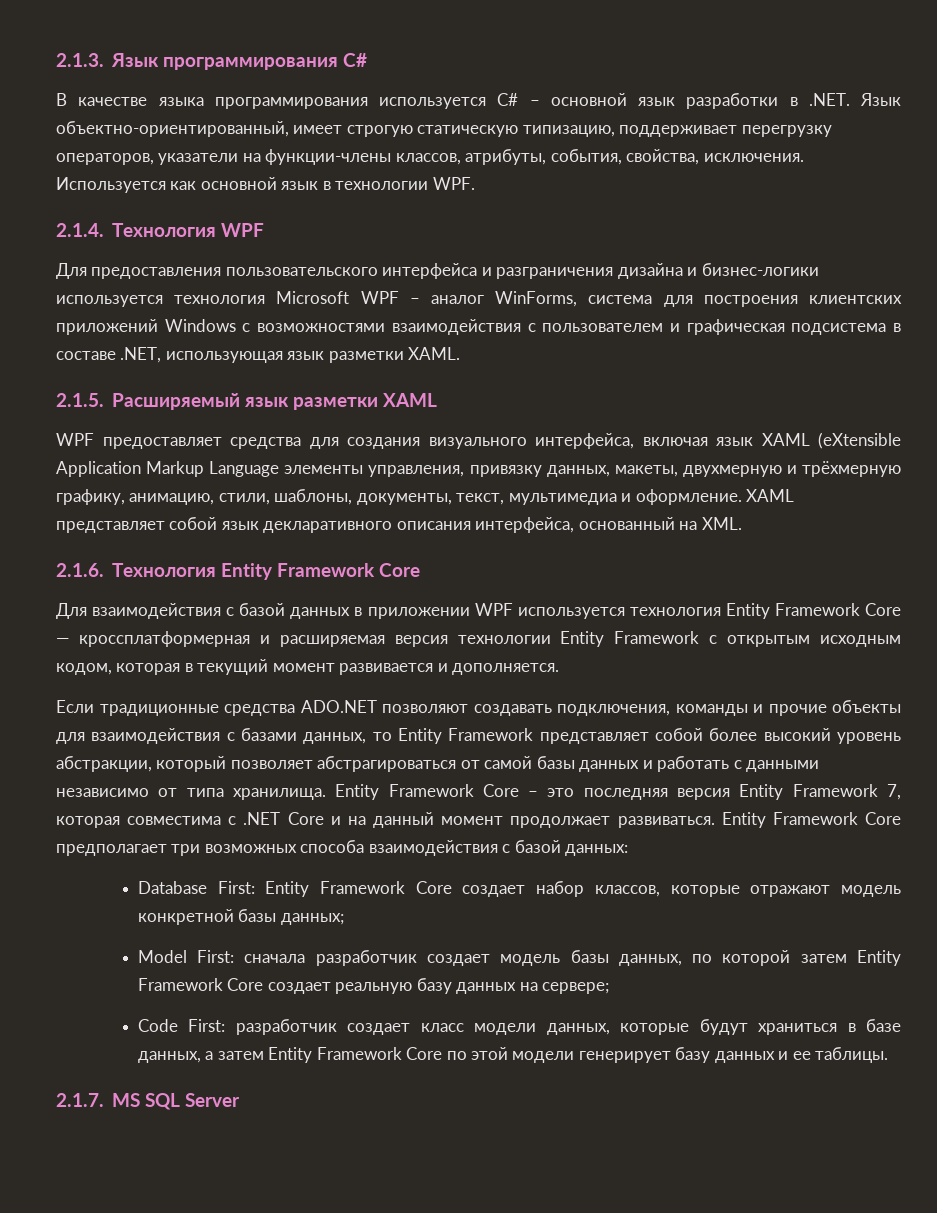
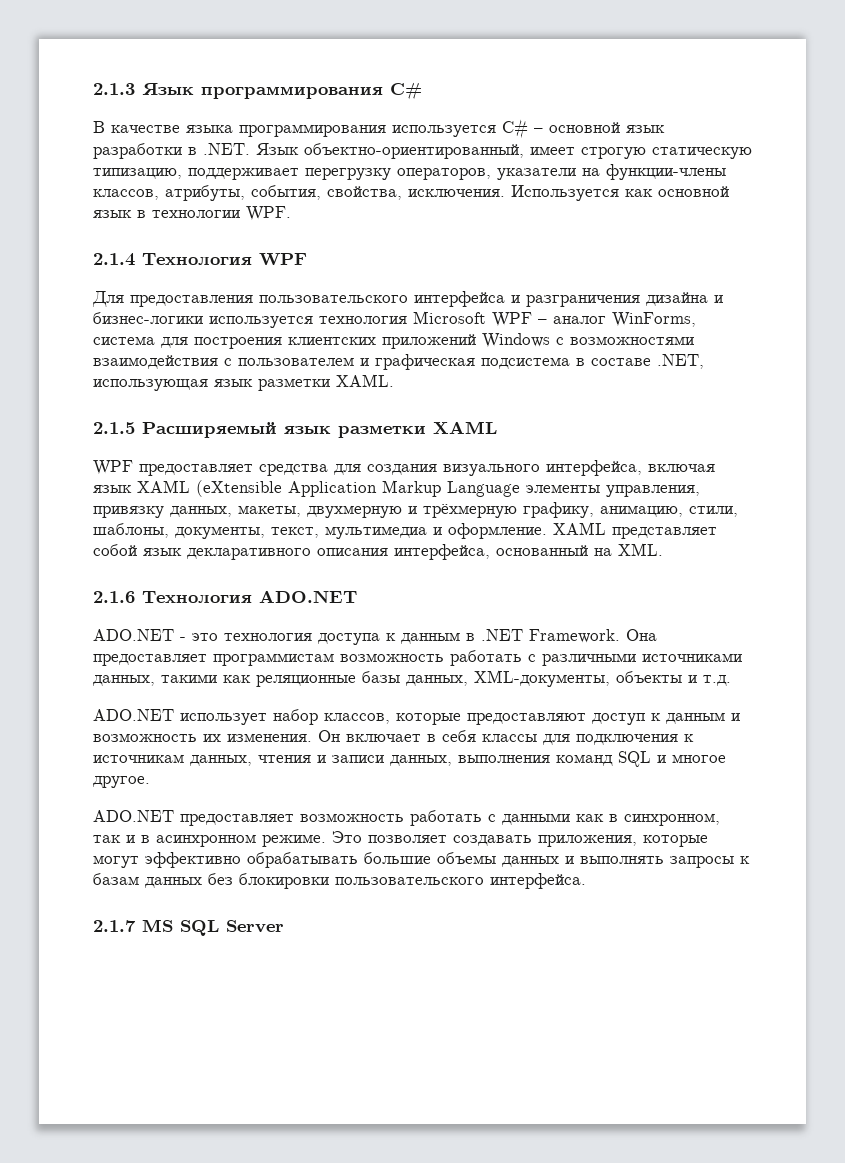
[56,53,104,67] 2.1.3. -> [93,83,135,95] 2.1.3
[56,223,104,237] 2.1.4. -> [93,253,135,266] 2.1.4
[56,393,104,407] 2.1.5. -> [93,422,135,434] 2.1.5
[56,563,421,580] [56,603,902,619] [56,631,901,647] [56,659,560,675] [56,700,901,716] [56,728,902,744] [56,756,820,772] [56,784,901,800] [56,812,901,828] [56,840,629,856] [137,881,902,897] [137,909,344,925] [137,950,901,966] [137,978,610,994] [137,1019,901,1035] [137,1047,889,1063] [56,1093,104,1107] 2.1.6. Технология Entity Framework Core // Для взаимодействия с базой данных в приложении WPF используется технология Entity Framework Core — кроссплатформерная и расширяемая версия технологии Entity Framework с открытым исходным кодом, которая в текущий момент развивается и дополняется. // Если традиционные средства ADO.NET позволяют создавать подключения, команды и прочие объекты для взаимодействия с базами данных, то Entity Framework представляет собой более высокий уровень абстракции, который позволяет абстрагироваться от самой базы данных и работать с данными независимо от типа хранилища. Entity Framework Core – это последняя версия Entity Framework 7, которая совместима с .NET Core и на данный момент продолжает развиваться. Entity Framework Core предполагает три возможных способа взаимодействия с базой данных: // Database First: Entity Framework Core создает набор классов, которые отражают модель конкретной базы данных; // Model First: сначала разработчик создает модель базы данных, по которой затем Entity Framework Core создает реальную базу данных на сервере; // Code First: разработчик создает класс модели данных, которые будут храниться в базе данных, а затем Entity Framework Core по этой модели генерирует базу данных и ее таблицы. // 2.1.7. -> [93,590,357,604] [93,629,657,645] [93,650,742,666] [93,670,731,687] [93,709,740,725] [93,730,694,745] [93,751,726,767] [93,776,150,788] [93,810,720,826] [93,831,708,847] [93,852,750,868] [93,873,586,889] [93,920,136,932] 2.1.6 Технология ADO.NET // ADO.NET - это технология доступа к данным в .NET Framework. Она предоставляет программистам возможность работать с различными источниками данных, такими как реляционные базы данных, XML-документы, объекты и т.д. // ADO.NET использует набор классов, которые предоставляют доступ к данным и возможность их изменения. Он включает в себя классы для подключения к источникам данных, чтения и записи данных, выполнения команд SQL и многое другое. // ADO.NET предоставляет возможность работать с данными как в синхронном, так и в асинхронном режиме. Это позволяет создавать приложения, которые могут эффективно обрабатывать большие объемы данных и выполнять запросы к базам данных без блокировки пользовательского интерфейса. // 2.1.7

